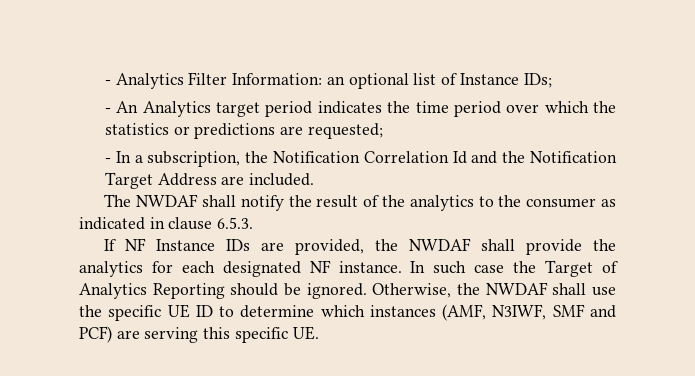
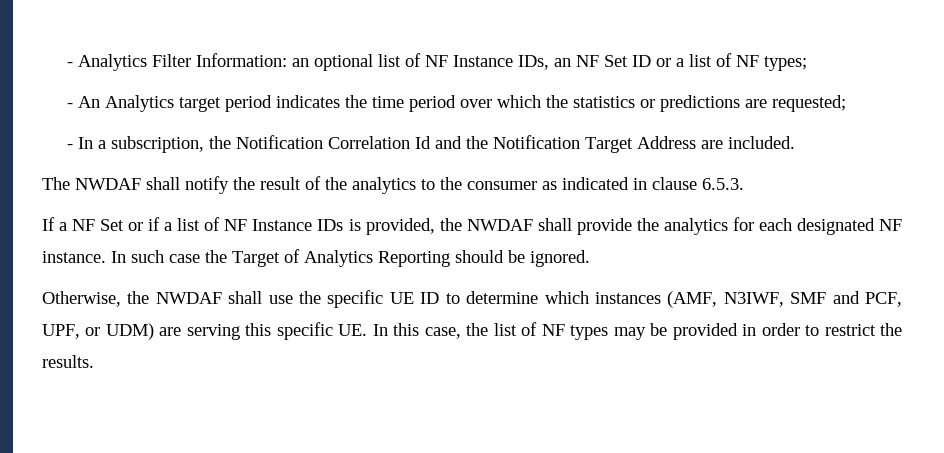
[459,73,552,88] Instance IDs; -> [425,53,808,71] NF Instance IDs, an NF Set ID or a list of NF types;
(117, 245) none -> [59,217,221,231] a NF Set or if a list of
[261,242,285,251] are -> [348,219,361,231] is
(367, 291) none -> (590, 258) //
[79,326,112,343] PCF) -> [865,292,902,307] [42,323,154,340] PCF, UPF, or UDM)
(319, 333) none -> [372,322,902,340] [42,355,94,368] In this case, the list of NF types may be provided in order to restrict the results.

